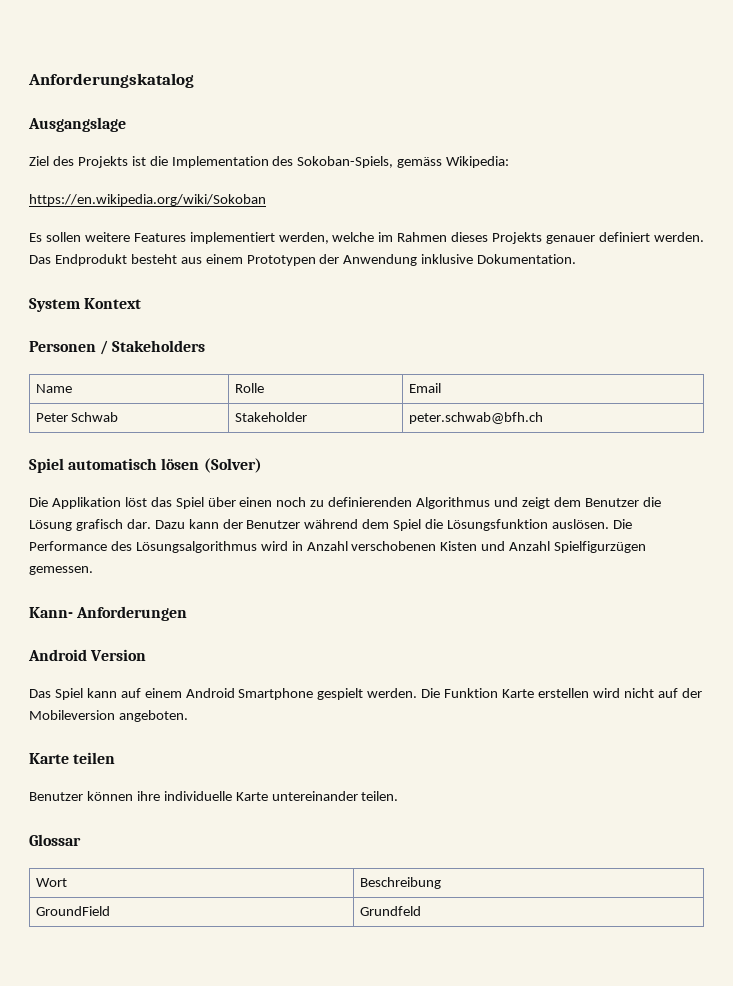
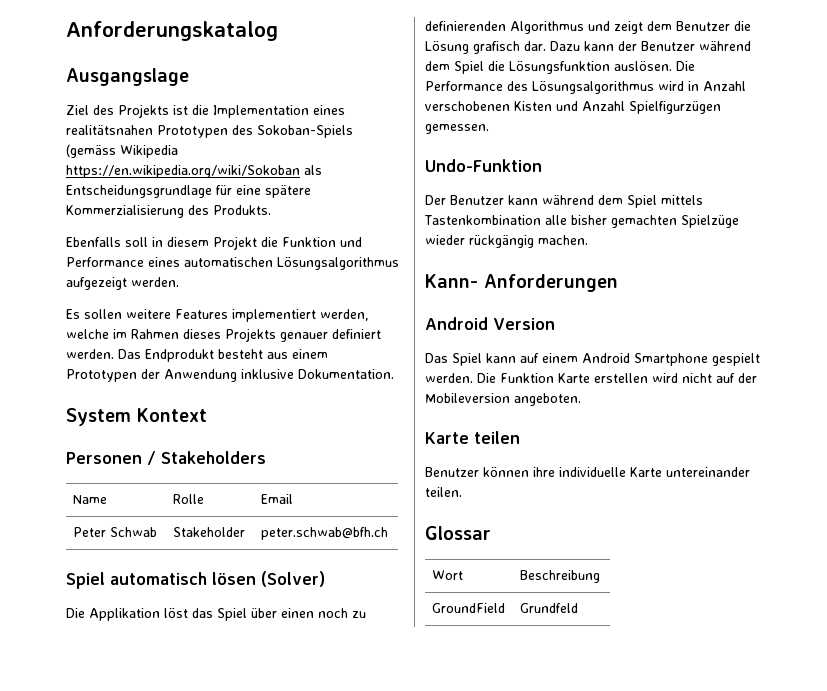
[272,156,510,168] [29,194,266,206] des Sokoban-Spiels, gemäss Wikipedia: // https://en.wikipedia.org/wiki/Sokoban -> [313,105,345,115] [66,125,353,138] [66,144,178,158] [66,165,322,178] [66,185,311,198] [66,205,271,218] [66,236,362,250] [66,256,399,270] [66,277,179,290] eines realitätsnahen Prototypen des Sokoban-Spiels (gemäss Wikipedia https://en.wikipedia.org/wiki/Sokoban als Entscheidungsgrundlage für eine spätere Kommerzialisierung des Produkts. // Ebenfalls soll in diesem Projekt die Funktion und Performance eines automatischen Lösungsalgorithmus aufgezeigt werden.
(93, 570) none -> [425,159,542,172] [425,195,703,208] [424,215,739,228] [425,235,588,248] // Undo-Funktion // Der Benutzer kann während dem Spiel mittels Tastenkombination alle bisher gemachten Spielzüge wieder rückgängig machen.

